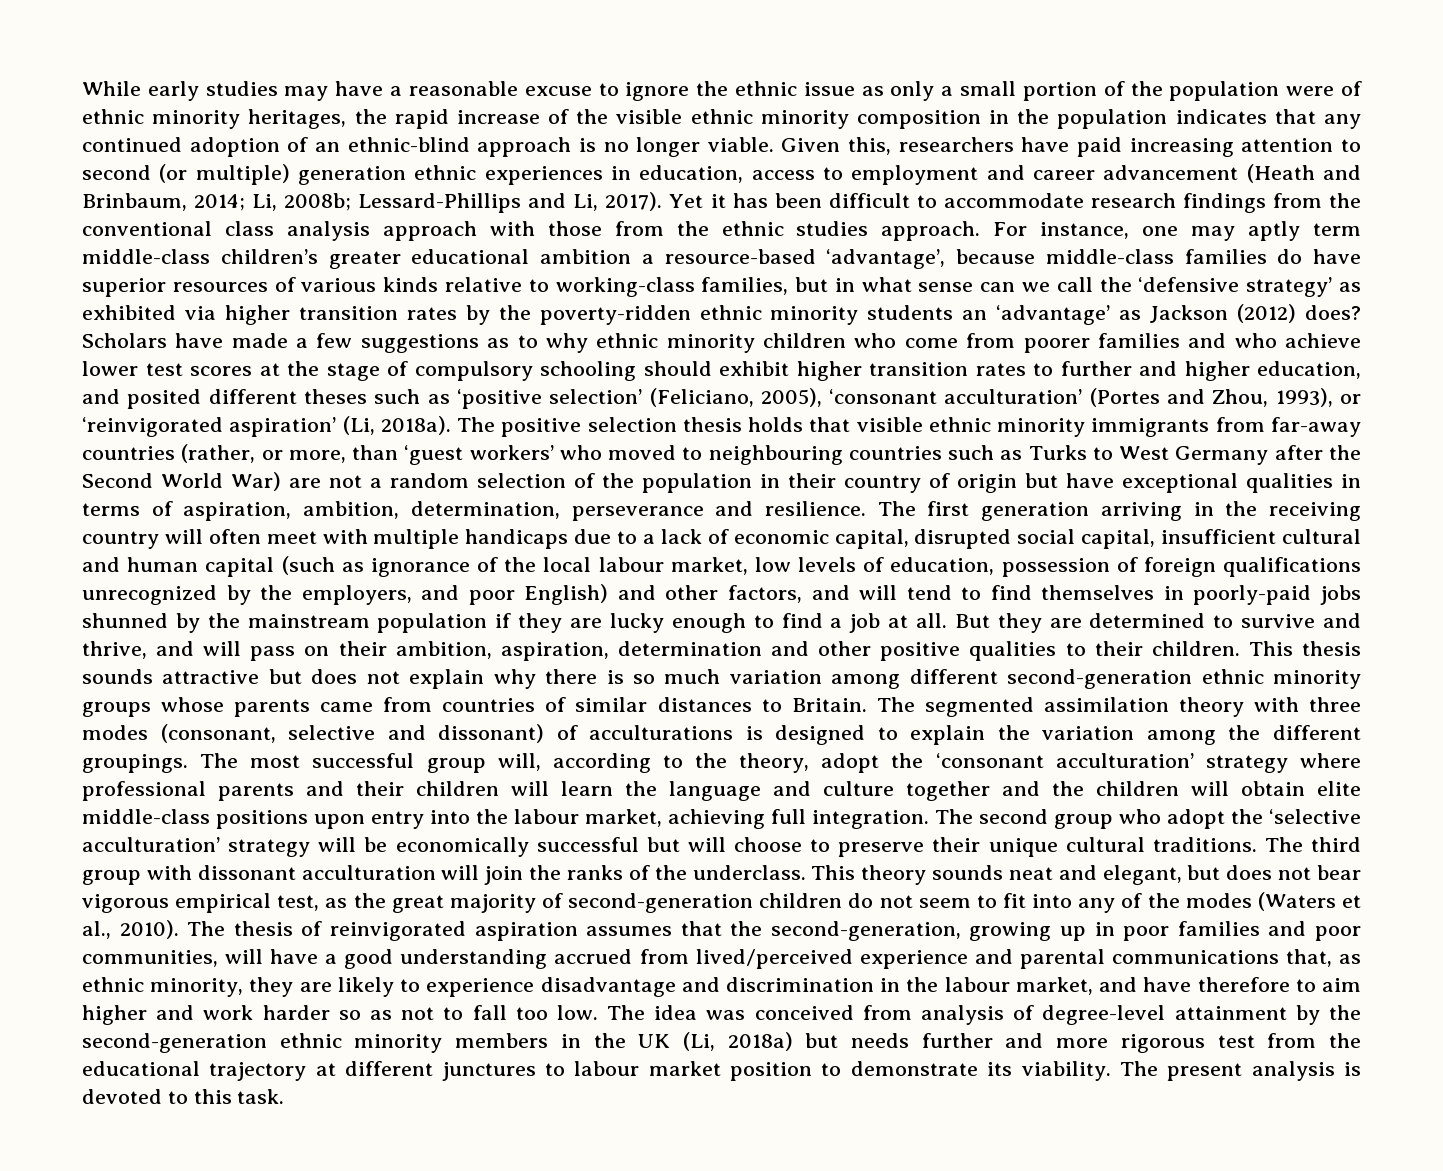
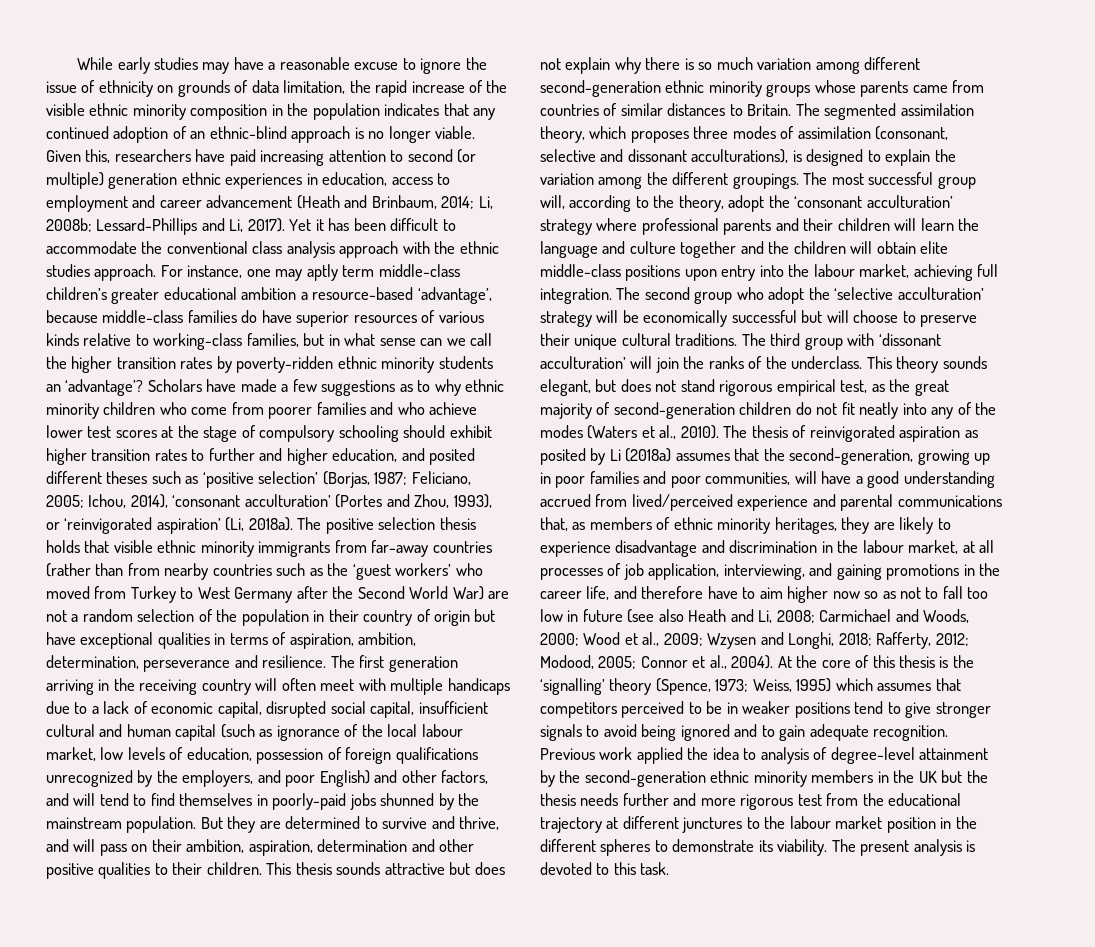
[735,81,1363,101] [82,109,347,129] ethnic issue as only a small portion of the population were of ethnic minority heritages, -> [46,80,346,97] issue of ethnicity on grounds of data limitation,
[1090,193,1322,213] research findings from -> (137, 247) none
[547,221,664,236] those from -> (430, 247) none
[1138,277,1362,297] [82,305,216,320] ‘defensive strategy’ as exhibited via -> (67, 362) none
[498,305,531,320] the -> (232, 364) none
[996,304,1361,325] ‘advantage’ as Jackson (2012) does? -> [65,379,144,396] ‘advantage’?
[649,388,822,407] (Feliciano, 2005), -> [322,471,471,488] [46,494,168,508] (Borjas, 1987; Feliciano, 2005; Ichou, 2014),
[181,444,1087,465] (rather, or more, than ‘guest workers’ who moved to neighbouring countries such as Turks -> [46,563,483,580] [46,586,176,603] (rather than from nearby countries such as the ‘guest workers’ who moved from Turkey
[377,613,947,633] population if they are lucky enough to find a job at all. -> [126,816,197,833] population.
[1178,697,1361,717] [82,724,734,743] theory with three modes (consonant, selective and dissonant) of acculturations -> [540,126,949,143] [540,149,789,163] theory, which proposes three modes of assimilation (consonant, selective and dissonant acculturations),
[197,865,436,880] dissonant acculturation -> [878,333,941,346] [540,356,626,369] ‘dissonant acculturation’
[1008,865,1097,880] neat and -> (987, 362) none
[1316,865,1361,880] [82,894,169,913] bear vigorous -> [680,379,773,396] stand rigorous
[918,893,1027,908] seem to fit -> [841,402,899,419] fit neatly
(578, 931) none -> [964,430,978,438] [540,448,672,465] as posited by Li (2018a)
[82,977,244,997] ethnic minority, -> [589,517,837,534] members of ethnic minority heritages,
[1099,977,1361,992] [82,1005,330,1025] and have therefore to aim higher and work harder -> [962,540,995,553] [540,563,1001,580] [540,586,860,603] at all processes of job application, interviewing, and gaining promotions in the career life, and therefore have to aim higher now
[556,1005,912,1020] low. The idea was conceived from -> [540,609,970,623] [540,632,969,649] [540,655,974,669] [540,678,961,695] [540,701,991,718] [540,724,949,741] [540,747,757,764] low in future (see also Heath and Li, 2008; Carmichael and Woods, 2000; Wood et al., 2009; Wzysen and Longhi, 2018; Rafferty, 2012; Modood, 2005; Connor et al., 2004). At the core of this thesis is the ‘signalling’ theory (Spence, 1973; Weiss, 1995) which assumes that competitors perceived to be in weaker positions tend to give stronger signals to avoid being ignored and to gain adequate recognition. Previous work applied the idea to
[682,1032,839,1051] (Li, 2018a) but -> [941,770,988,783] [540,793,576,806] but the thesis
(565, 1069) none -> [764,816,786,829] the
(813, 1071) none -> [940,816,977,829] [540,839,651,856] in the different spheres

